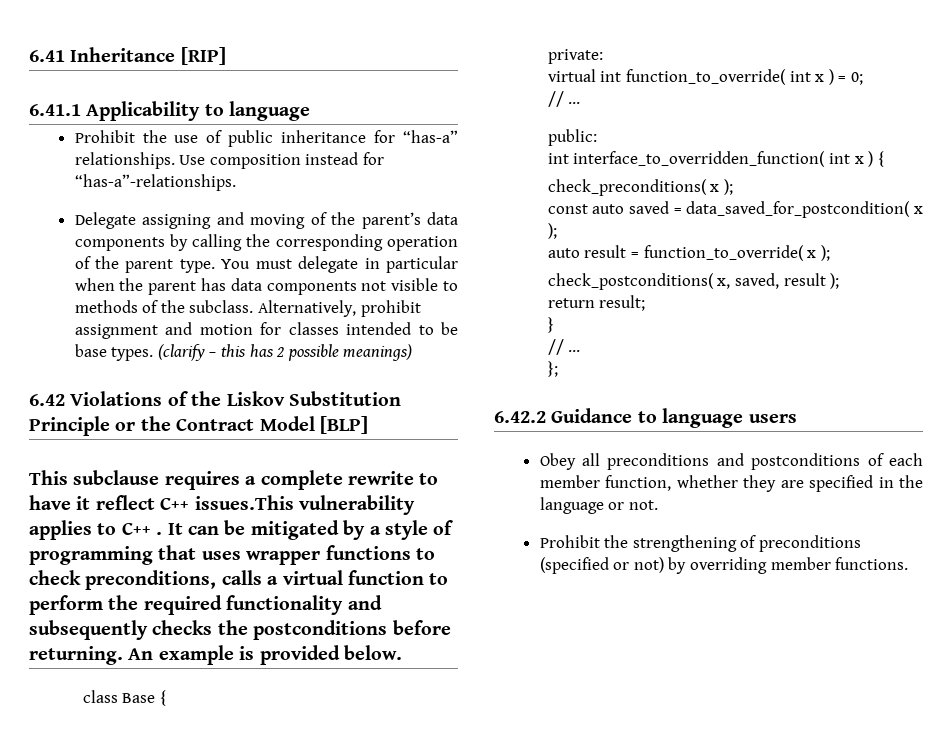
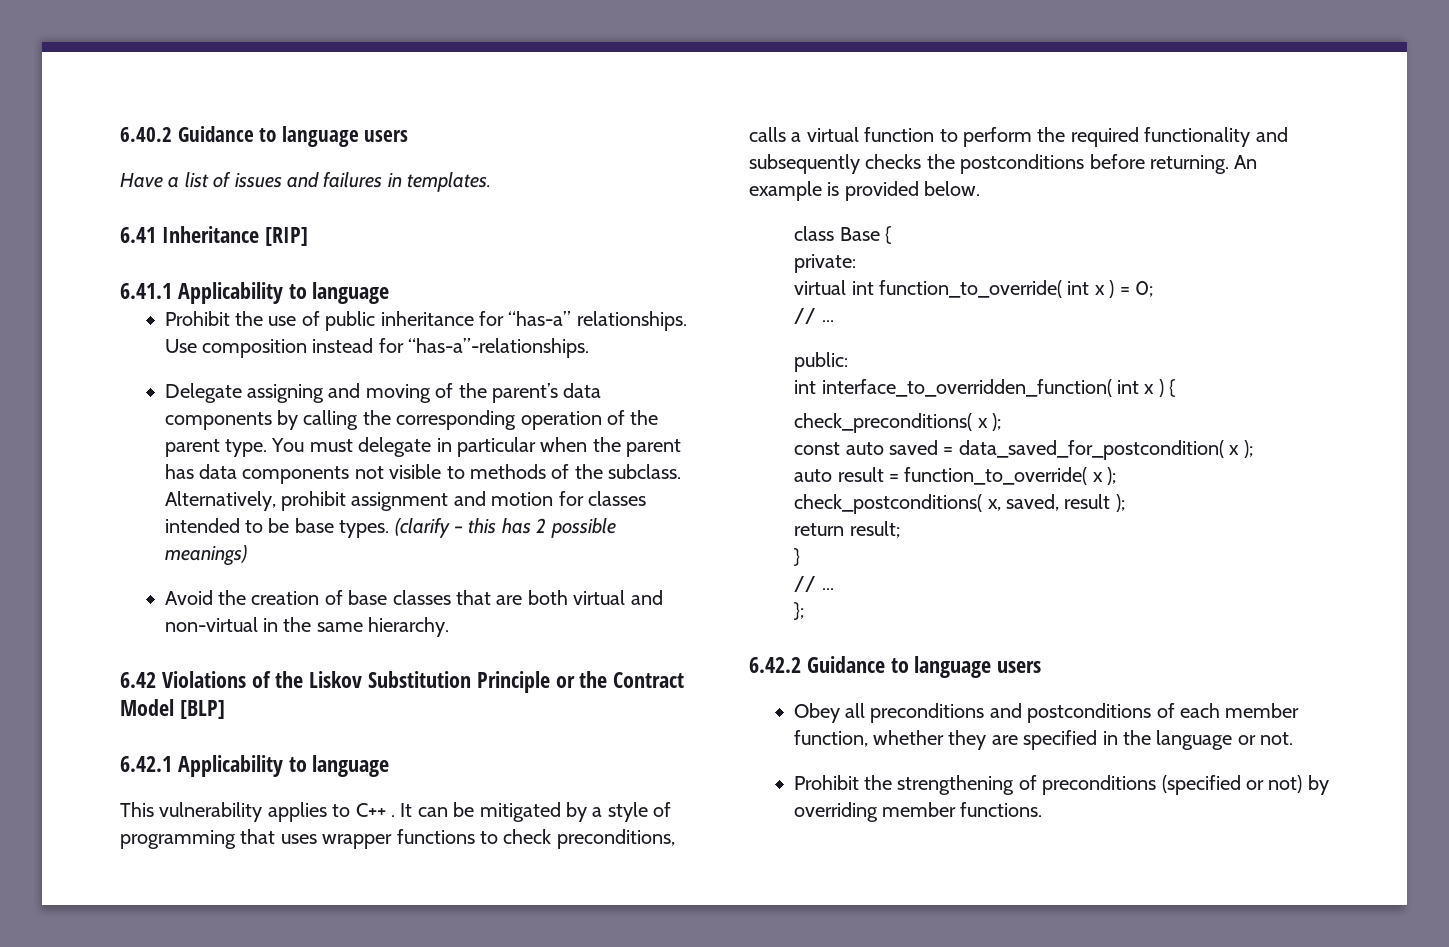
(29, 56) none -> [120,126,409,147] [120,172,492,192] 6.40.2 Guidance to language users // Have a list of issues and failures in templates. //
(413, 352) none -> [164,590,663,605] [164,617,450,637] // Avoid the creation of base classes that are both virtual and non-virtual in the same hierarchy.
[29,470,439,490] [29,495,294,510] This subclause requires a complete rewrite to have it reflect C++ issues.This -> [120,755,390,777] [120,802,154,817] 6.42.1 Applicability to language // This

